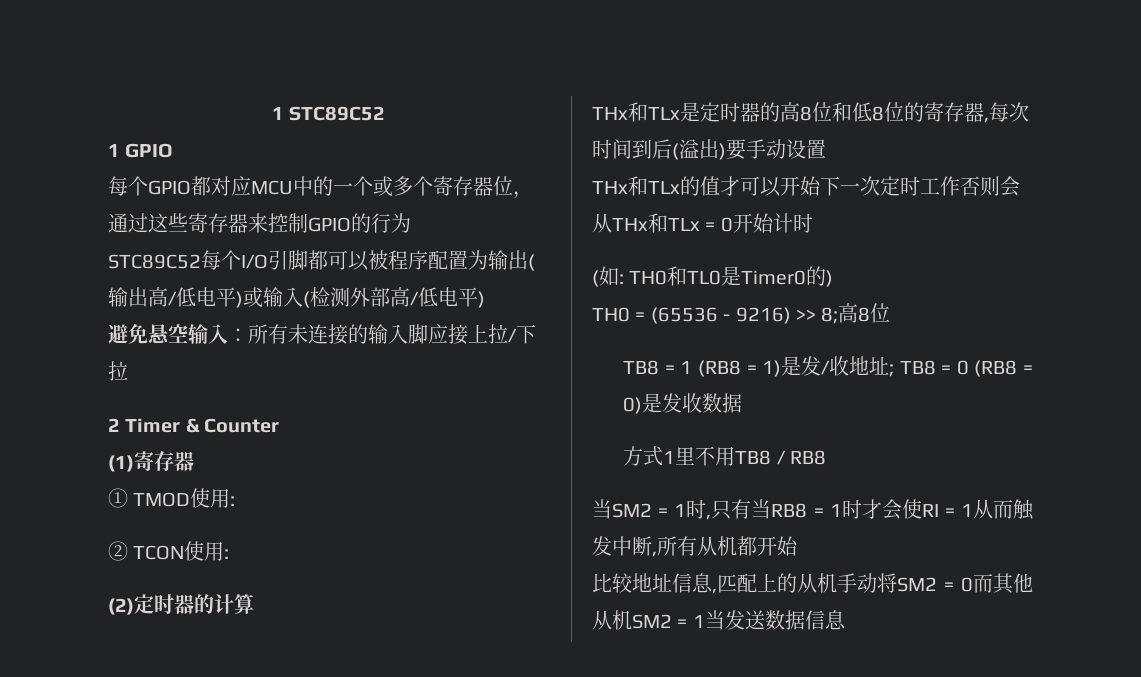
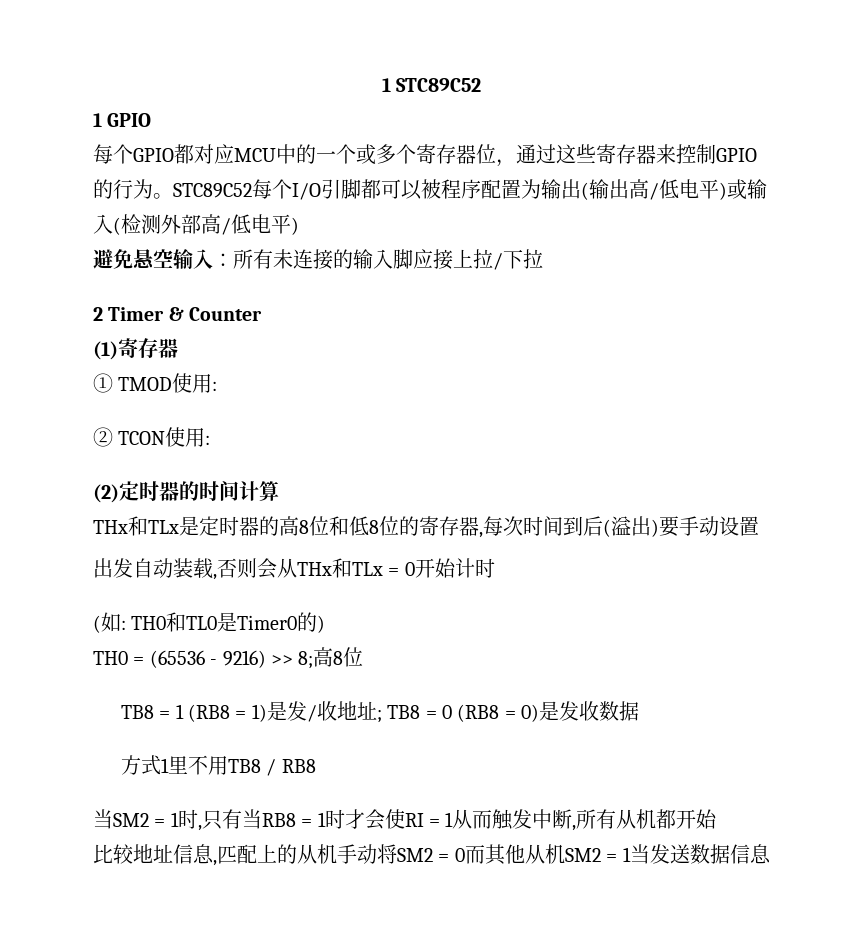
(411, 223) // -> [153,193,173,199] 。
(214, 604) none -> [199,481,239,501] 时间
[592,176,960,197] THx和TLx的值才可以开始下一次定时工作 -> [93,558,217,580] 出发自动装载,

